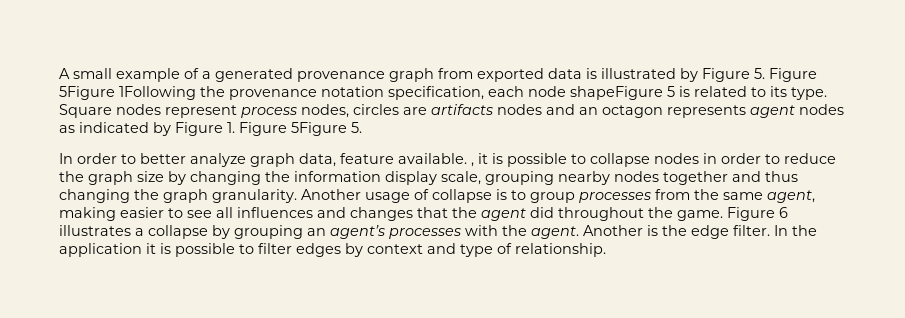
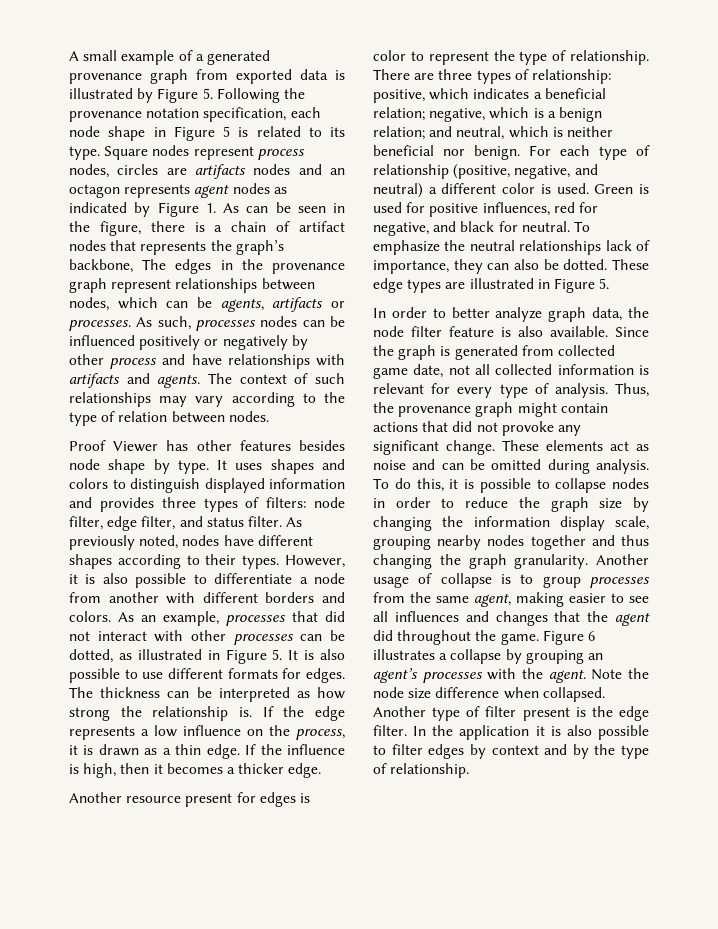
[769,68,817,82] [59,86,196,100] Figure 5Figure 1Following -> [216,88,280,103] Following
[570,86,663,100] shapeFigure -> [108,126,215,141] shape in Figure
[239,122,347,136] Figure 5Figure -> [223,202,345,213] [69,221,345,236] [69,240,284,255] [69,259,345,274] [69,278,315,293] [69,297,345,312] [69,316,345,331] [69,335,308,350] [69,354,345,369] [69,373,345,388] [69,392,345,407] [69,411,269,426] [69,440,345,452] [69,459,345,474] [69,478,345,493] [69,497,345,512] [69,516,303,531] [69,535,313,550] [69,554,345,569] [69,573,345,588] [69,592,345,604] [69,611,345,626] [69,630,345,645] [69,649,345,664] [69,668,345,683] [69,687,345,702] [69,706,345,721] [69,725,345,740] [69,744,346,759] [69,763,322,778] [69,792,310,807] [373,50,649,65] [373,69,611,84] [373,88,606,103] [373,107,602,122] [373,126,613,140] [373,145,650,160] [373,164,598,179] [373,183,649,198] [373,202,598,217] [373,221,590,236] [373,240,650,255] [373,259,649,274] [373,278,595,293] As can be seen in the figure, there is a chain of artifact nodes that represents the graph’s backbone, The edges in the provenance graph represent relationships between nodes, which can be agents, artifacts or processes. As such, processes nodes can be influenced positively or negatively by other process and have relationships with artifacts and agents. The context of such relationships may vary according to the type of relation between nodes. // Proof Viewer has other features besides node shape by type. It uses shapes and colors to distinguish displayed information and provides three types of filters: node filter, edge filter, and status filter. As previously noted, nodes have different shapes according to their types. However, it is also possible to differentiate a node from another with different borders and colors. As an example, processes that did not interact with other processes can be dotted, as illustrated in Figure 5. It is also possible to use different formats for edges. The thickness can be interpreted as how strong the relationship is. If the edge represents a low influence on the process, it is drawn as a thin edge. If the influence is high, then it becomes a thicker edge. // Another resource present for edges is color to represent the type of relationship. There are three types of relationship: positive, which indicates a beneficial relation; negative, which is a benign relation; and neutral, which is neither beneficial nor benign. For each type of relationship (positive, negative, and neutral) a different color is used. Green is used for positive influences, red for negative, and black for neutral. To emphasize the neutral relationships lack of importance, they can also be dotted. These edge types are illustrated in Figure
[340,153,474,167] feature available. , -> [628,307,649,318] [373,326,649,337] [373,345,615,360] [373,364,649,379] [373,383,649,398] [373,402,608,417] [373,421,581,436] [373,440,649,455] [373,459,649,474] [373,478,444,492] the node filter feature is also available. Since the graph is generated from collected game date, not all collected information is relevant for every type of analysis. Thus, the provenance graph might contain actions that did not provoke any significant change. These elements act as noise and can be omitted during analysis. To do this,
[583,225,643,236] Another -> [591,668,649,680] [373,687,605,702] [373,706,570,721] Note the node size difference when collapsed. Another type of filter present
(171, 248) none -> [566,725,592,736] also
(456, 248) none -> [572,744,616,759] by the

